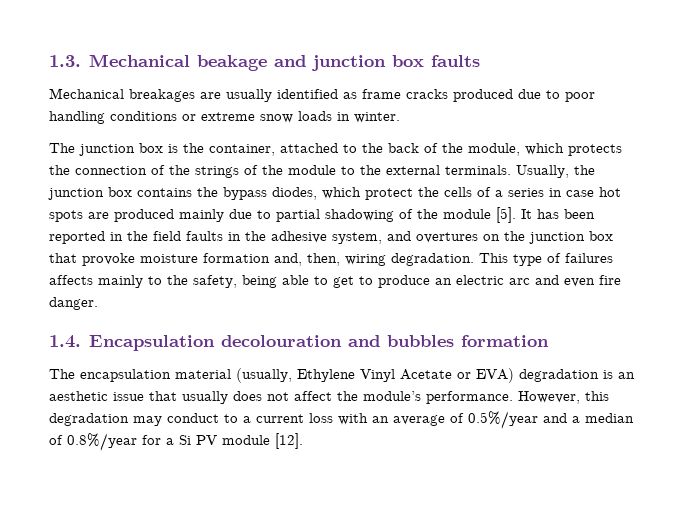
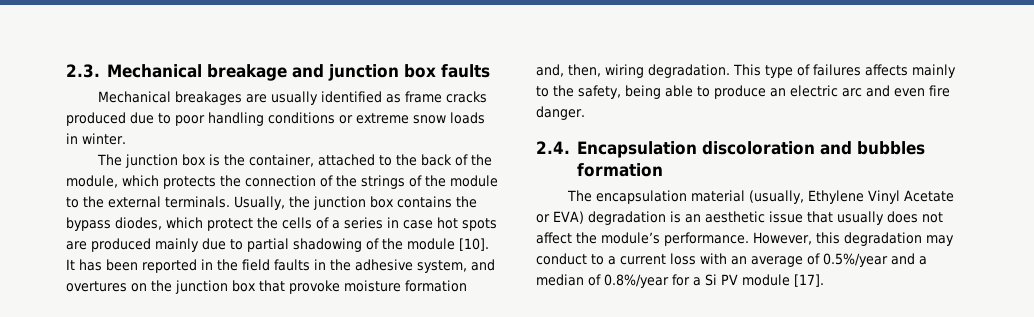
[49,54,267,71] 1.3. Mechanical beakage -> [66,64,287,81] 2.3. Mechanical breakage
[496,207,516,223] [5]. -> [459,238,489,251] [10].
[333,276,373,288] get to -> (710, 91) none
[49,335,342,351] 1.4. Encapsulation decolouration -> [536,141,815,158] 2.4. Encapsulation discoloration
[275,433,303,449] [12]. -> [794,274,824,287] [17].

